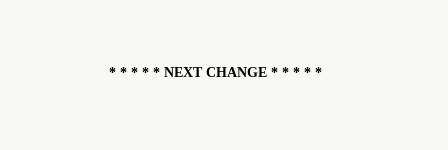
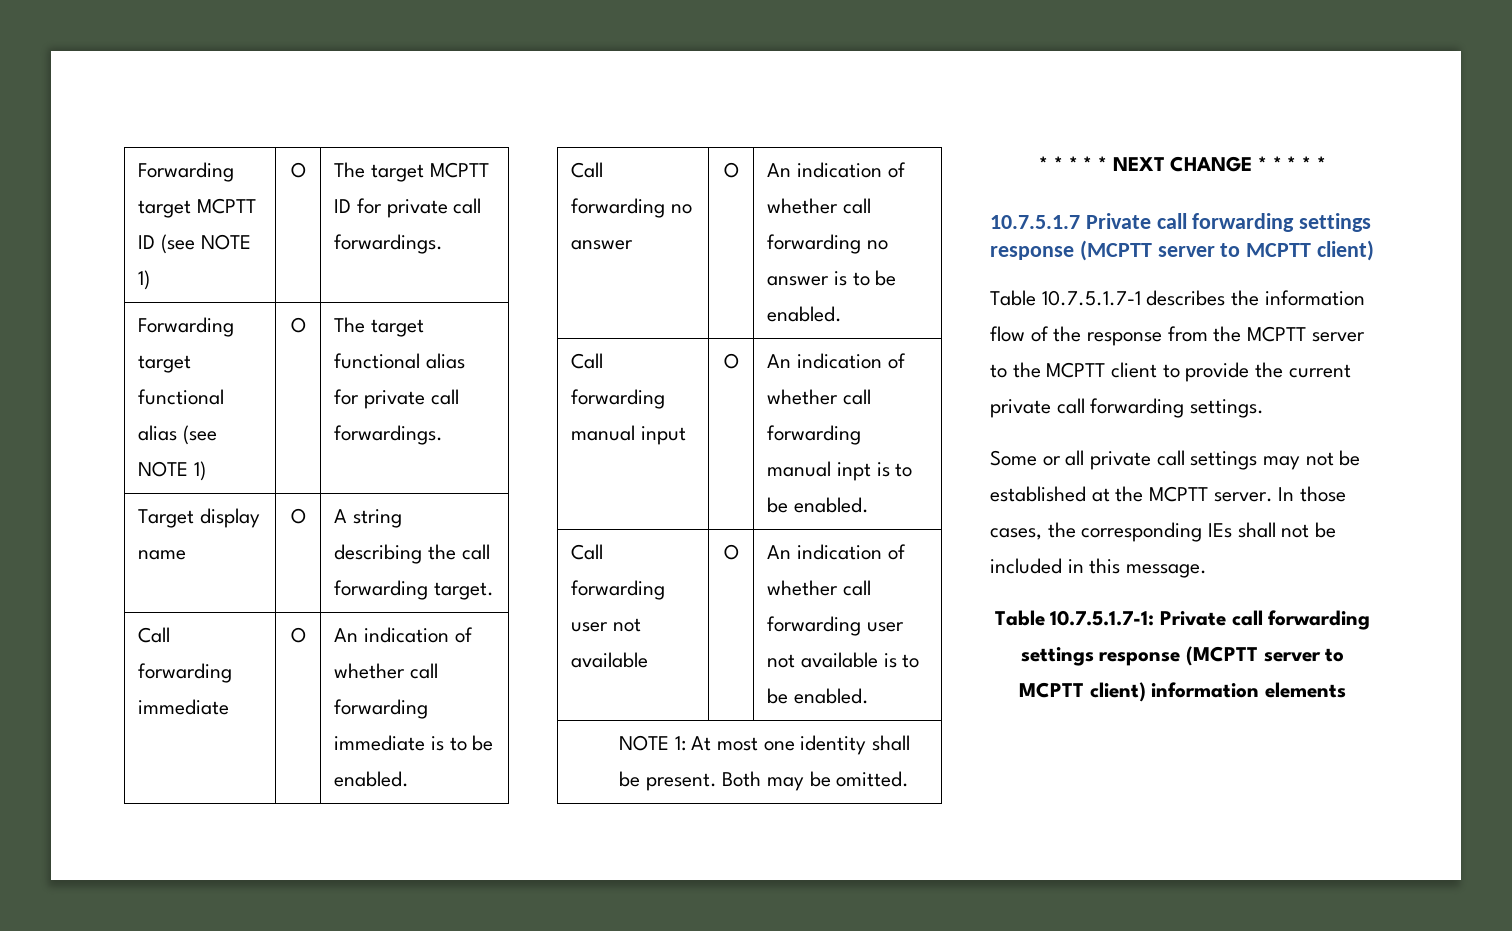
(108, 72) none -> [138,162,235,182] [138,198,257,218] [138,234,251,254] [138,270,151,290] [290,162,306,178] [334,162,489,182] [334,198,482,218] [334,234,444,254] [138,317,235,337] [138,355,192,373] [138,389,225,405] [138,425,218,445] [138,461,207,481] [290,317,306,333] [334,317,425,337] [334,353,466,369] [334,389,459,409] [334,425,444,445] [138,508,261,528] [138,550,187,560] [290,508,306,524] [334,509,403,528] [334,544,490,564] [334,580,495,600] [138,627,171,643] [138,663,233,683] [138,699,230,715] [290,627,306,643] [334,627,473,643] [334,663,439,679] [334,699,429,719] [334,735,494,751] [334,771,410,787] [571,162,604,178] [571,198,693,218] [571,240,634,250] [723,162,739,178] [767,162,906,178] [767,198,872,214] [767,234,889,254] [767,270,897,286] [767,306,843,322] [571,353,604,369] [571,389,666,409] [571,425,687,445] [723,353,739,369] [767,353,906,369] [767,389,872,405] [767,425,862,445] [767,461,913,481] [767,497,870,513] [571,544,604,560] [571,580,666,600] [571,618,642,632] [571,652,649,668] [723,544,739,560] [767,544,906,560] [767,580,872,596] [767,616,905,636] [767,652,920,668] [767,688,870,704] [619,735,911,755] [619,771,910,791] Forwarding target MCPTT ID (see NOTE 1) | O | The target MCPTT ID for private call forwardings. // Forwarding target functional alias (see NOTE 1) | O | The target functional alias for private call forwardings. // Target display name | O | A string describing the call forwarding target. // Call forwarding immediate | O | An indication of whether call forwarding immediate is to be enabled. // Call forwarding no answer | O | An indication of whether call forwarding no answer is to be enabled. // Call forwarding manual input | O | An indication of whether call forwarding manual inpt is to be enabled. // Call forwarding user not available | O | An indication of whether call forwarding user not available is to be enabled. // NOTE 1: At most one identity shall be present. Both may be omitted. //
(322, 72) none -> [990,213,1372,232] [990,240,1375,261] [990,290,1365,306] [990,326,1365,346] [990,362,1351,382] [990,398,1265,418] [990,450,1361,470] [990,486,1347,502] [990,522,1337,542] [990,558,1208,578] [994,610,1371,630] [1020,646,1345,666] [1018,682,1347,702] // 10.7.5.1.7 Private call forwarding settings response (MCPTT server to MCPTT client) // Table 10.7.5.1.7-1 describes the information flow of the response from the MCPTT server to the MCPTT client to provide the current private call forwarding settings. // Some or all private call settings may not be established at the MCPTT server. In those cases, the corresponding IEs shall not be included in this message. // Table 10.7.5.1.7-1: Private call forwarding settings response (MCPTT server to MCPTT client) information elements

